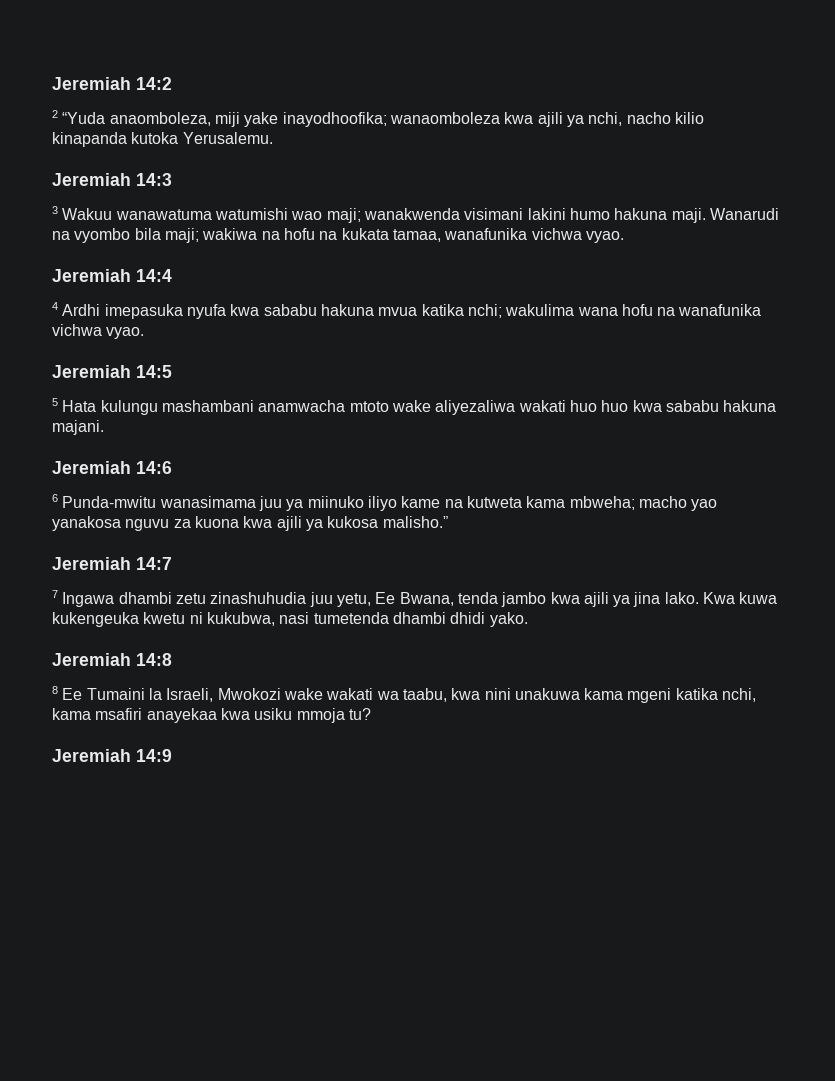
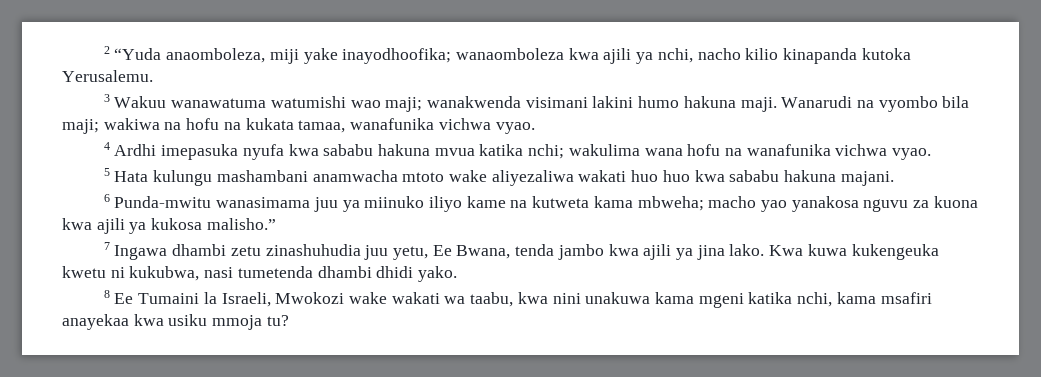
[52,77,172,90] Jeremiah 14:2 // -> (103, 50) none
[52,173,172,186] // Jeremiah 14:3 -> (153, 76) none
[52,269,172,282] // Jeremiah 14:4 -> (535, 128) none
[52,365,172,378] // Jeremiah 14:5 -> (932, 154) none
[52,461,172,474] // Jeremiah 14:6 -> (894, 178) none
[52,557,172,570] // Jeremiah 14:7 -> (276, 224) none
[52,653,172,666] // Jeremiah 14:8 -> (458, 274) none
[52,749,172,762] // Jeremiah 14:9 -> (289, 320) none

